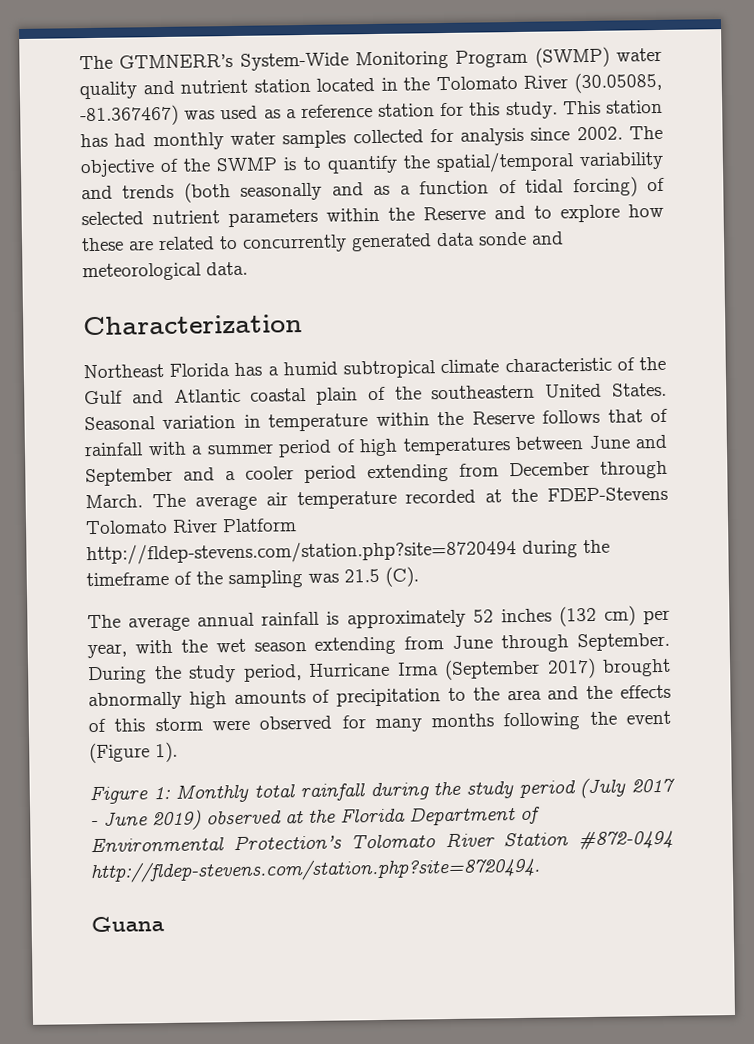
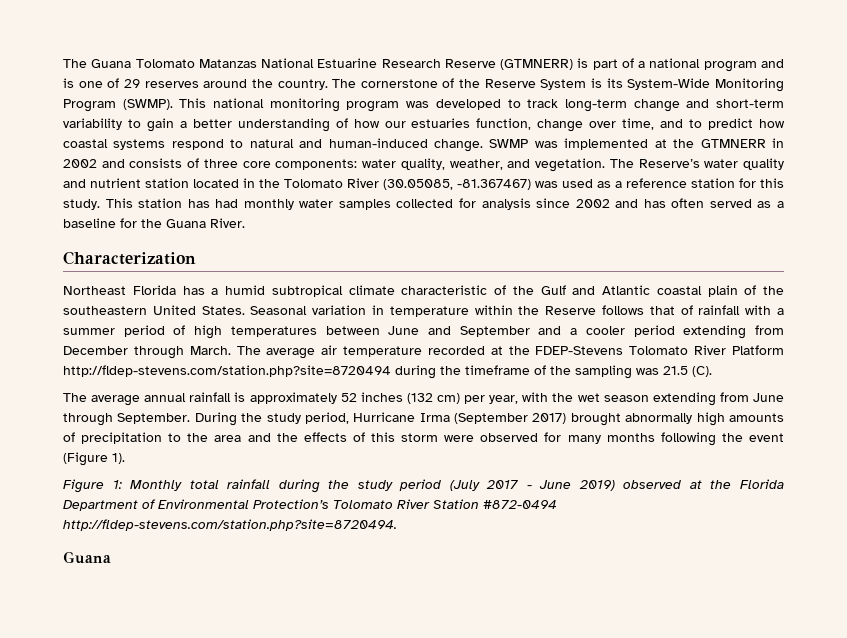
[79,46,610,71] The GTMNERR’s System-Wide Monitoring Program (SWMP) -> [63,58,784,72] [63,78,784,92] [63,98,784,112] [63,118,786,132] [63,138,785,152] [63,158,700,172] The Guana Tolomato Matanzas National Estuarine Research Reserve (GTMNERR) is part of a national program and is one of 29 reserves around the country. The cornerstone of the Reserve System is its System-Wide Monitoring Program (SWMP). This national monitoring program was developed to track long-term change and short-term variability to gain a better understanding of how our estuaries function, change over time, and to predict how coastal systems respond to natural and human-induced change. SWMP was implemented at the GTMNERR in 2002 and consists of three core components: water quality, weather, and vegetation. The Reserve’s
[576,125,663,141] [80,151,664,178] [81,176,665,203] [81,203,664,228] [81,231,564,253] [82,261,248,282] 2002. The objective of the SWMP is to quantify the spatial/temporal variability and trends (both seasonally and as a function of tidal forcing) of selected nutrient parameters within the Reserve and to explore how these are related to concurrently generated data sonde and meteorological data. -> [575,198,784,208] [63,218,245,228] 2002 and has often served as a baseline for the Guana River.

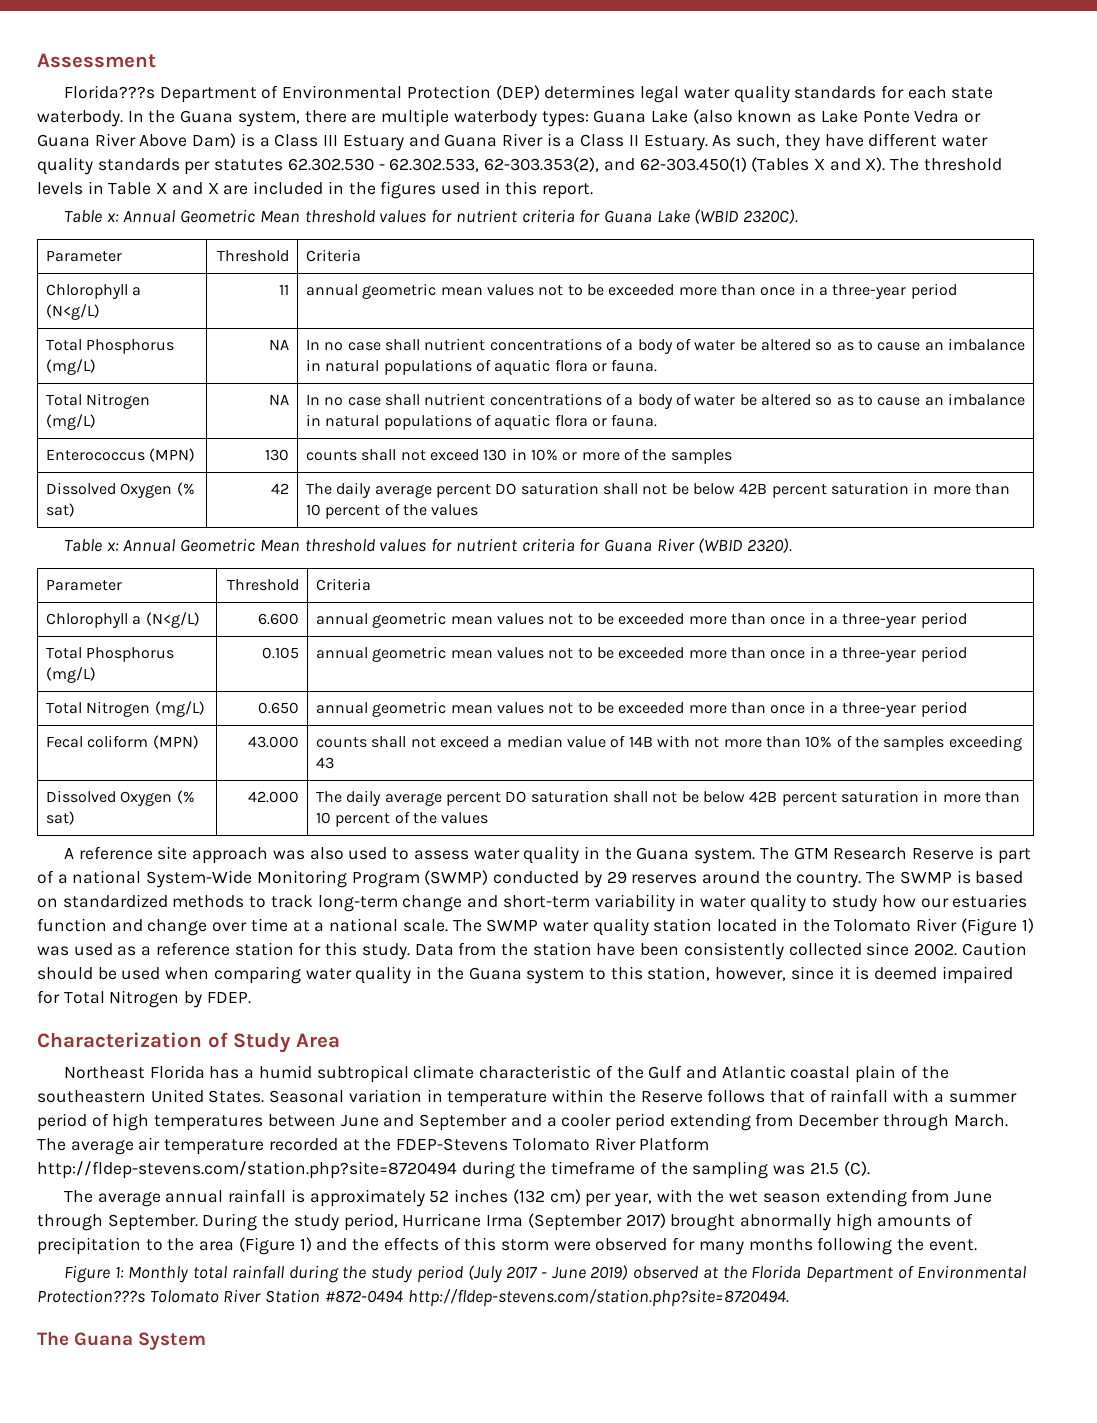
[63,58,378,68] The Guana Tolomato Matanzas National Estuarine -> [37,53,156,68] [64,85,994,103] [37,109,982,127] [37,133,988,151] [37,157,1002,175] [37,181,594,199] [64,209,799,224] [46,250,123,262] [216,250,289,262] [306,249,362,262] [46,284,142,299] [46,304,101,320] [278,284,289,295] [306,283,957,299] [46,339,175,354] [46,359,97,375] [268,339,289,350] [306,338,1025,354] [306,359,658,375] [46,393,151,409] [46,414,97,430] [268,394,289,405] [306,393,1025,409] [306,414,658,430] [46,448,196,462] [264,449,289,461] [306,448,732,464] [46,482,195,498] [46,503,76,517] [270,483,289,494] [306,482,1010,498] [306,503,479,519] [64,538,793,553] [46,579,123,591] [226,579,299,591] [316,578,372,591] [46,612,200,628] [257,613,299,625] [316,612,967,628] [46,647,175,662] [46,667,97,683] [261,647,299,659] [316,646,967,662] [46,701,205,717] [257,702,299,714] [316,701,967,717] [46,735,199,749] [247,736,299,748] [316,735,1022,751] [316,757,335,769] [46,790,195,806] [46,811,76,825] [247,791,299,803] [316,790,1020,806] [316,811,489,827] [64,846,829,864] Assessment // Florida???s Department of Environmental Protection (DEP) determines legal water quality standards for each state waterbody. In the Guana system, there are multiple waterbody types: Guana Lake (also known as Lake Ponte Vedra or Guana River Above Dam) is a Class III Estuary and Guana River is a Class II Estuary. As such, they have different water quality standards per statutes 62.302.530 - 62.302.533, 62-303.353(2), and 62-303.450(1) (Tables X and X). The threshold levels in Table X and X are included in the figures used in this report. // Table x: Annual Geometric Mean threshold values for nutrient criteria for Guana Lake (WBID 2320C). // Parameter | Threshold | Criteria // Chlorophyll a (N<g/L) | 11 | annual geometric mean values not to be exceeded more than once in a three-year period // Total Phosphorus (mg/L) | NA | In no case shall nutrient concentrations of a body of water be altered so as to cause an imbalance in natural populations of aquatic flora or fauna. // Total Nitrogen (mg/L) | NA | In no case shall nutrient concentrations of a body of water be altered so as to cause an imbalance in natural populations of aquatic flora or fauna. // Enterococcus (MPN) | 130 | counts shall not exceed 130 in 10% or more of the samples // Dissolved Oxygen (% sat) | 42 | The daily average percent DO saturation shall not be below 42B percent saturation in more than 10 percent of the values // Table x: Annual Geometric Mean threshold values for nutrient criteria for Guana River (WBID 2320). // Parameter | Threshold | Criteria // Chlorophyll a (N<g/L) | 6.600 | annual geometric mean values not to be exceeded more than once in a three-year period // Total Phosphorus (mg/L) | 0.105 | annual geometric mean values not to be exceeded more than once in a three-year period // Total Nitrogen (mg/L) | 0.650 | annual geometric mean values not to be exceeded more than once in a three-year period // Fecal coliform (MPN) | 43.000 | counts shall not exceed a median value of 14B with not more than 10% of the samples exceeding 43 // Dissolved Oxygen (% sat) | 42.000 | The daily average percent DO saturation shall not be below 42B percent saturation in more than 10 percent of the values // A reference site approach was also used to assess water quality in the Guana system. The GTM
[500,59,574,70] (GTMNERR) -> (975, 854) none
[703,59,784,72] [63,78,120,88] program and is one of -> [146,870,602,888] System-Wide Monitoring Program (SWMP) conducted by
[360,78,784,92] [63,98,501,112] cornerstone of the Reserve System is its System-Wide Monitoring Program (SWMP). This national monitoring program was developed -> [899,870,1024,884] [37,894,245,908] SWMP is based on standardized methods
[127,118,786,132] [63,138,785,152] [63,158,785,172] [63,178,141,188] to gain a better understanding of how our estuaries function, change over time, and to predict how coastal systems respond to natural and human-induced change. SWMP was implemented at the GTMNERR in 2002 and consists of three core components: water quality, weather, and vegetation. The Reserve’s water quality and nutrient -> [679,894,1028,912] [37,918,649,936] in water quality to study how our estuaries function and change over time at a national scale. The SWMP water quality
[383,179,531,190] (30.05085, -81.367467) -> [960,918,1034,936] (Figure 1)
[105,198,784,210] [63,218,245,228] [63,251,196,265] This station has had monthly water samples collected for analysis since 2002 and has often served as a baseline for the Guana River. // Characterization -> [414,942,1027,960] [37,966,1013,984] [37,990,251,1008] [37,1032,340,1053] Data from the station have been consistently collected since 2002. Caution should be used when comparing water quality in the Guana system to this station, however, since it is deemed impaired for Total Nitrogen by FDEP. // Characterization of Study Area
(242, 438) none -> [238,1237,312,1255] (Figure 1)
[748,433,784,442] [63,452,125,466] event (Figure 1). -> [928,1239,977,1251] event.
[253,499,329,509] Protection’s -> [37,1289,145,1303] Protection???s
[63,551,111,564] Guana -> [37,1331,207,1350] The Guana System

